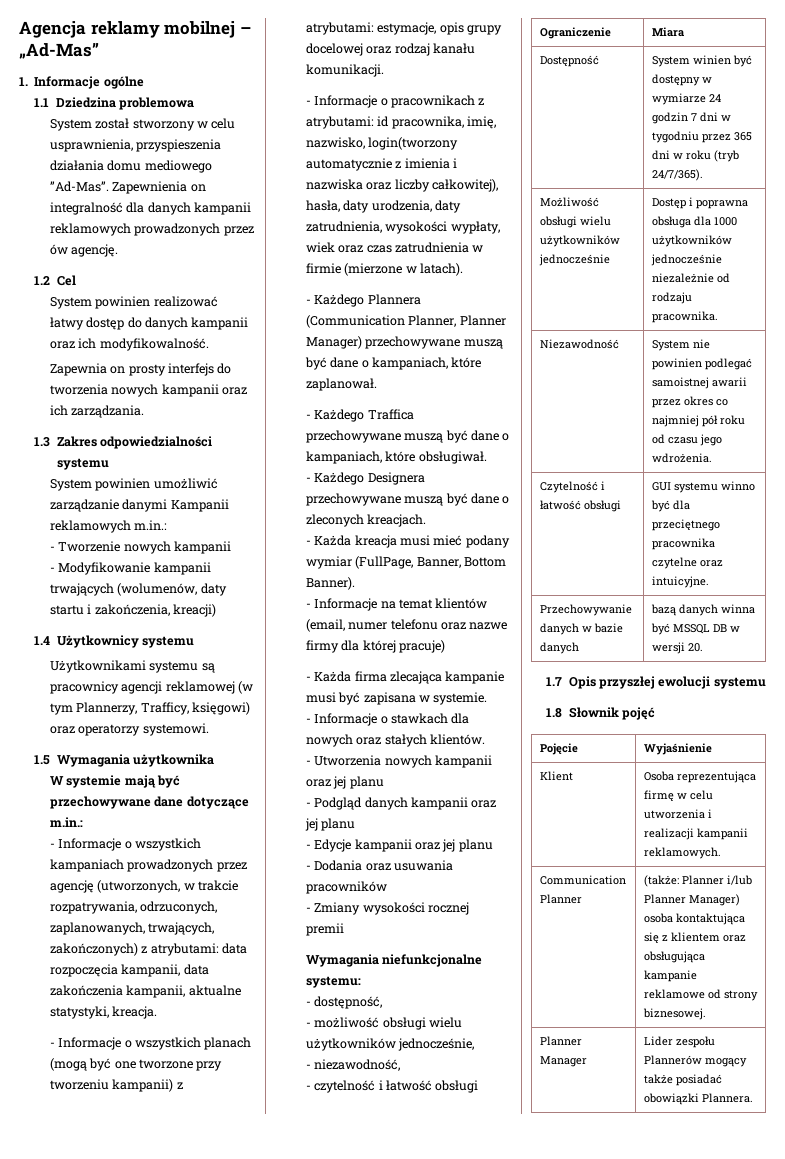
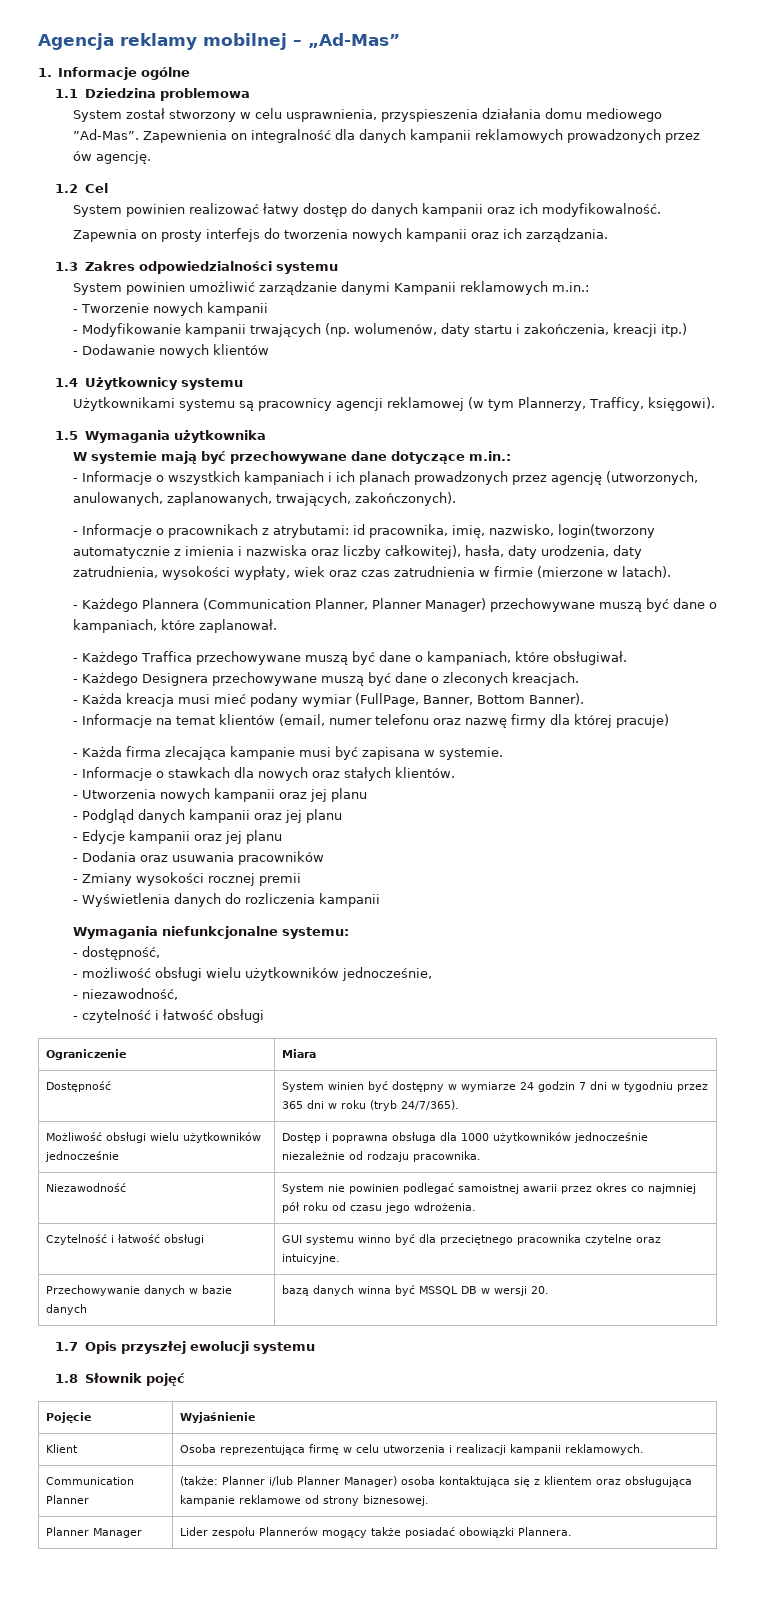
[117,583,198,596] (wolumenów, -> [324,323,437,337] (np. wolumenów,
[173,604,217,617] kreacji) -> [612,323,687,337] [72,344,269,358] kreacji itp.) // - Dodawanie nowych klientów
[192,702,251,715] [49,723,209,736] księgowi) oraz operatorzy systemowi. -> [647,397,715,411] księgowi).
(124, 865) none -> [327,471,410,485] i ich planach
[183,880,239,891] [49,901,218,914] [49,922,215,935] [49,943,248,956] [49,964,209,977] [49,985,241,998] [49,1006,158,1019] [49,1037,252,1050] [49,1058,223,1071] [49,1079,183,1092] [305,22,503,35] [305,43,476,56] [305,64,384,77] w trakcie rozpatrywania, odrzuconych, zaplanowanych, trwających, zakończonych) z atrybutami: data rozpoczęcia kampanii, data zakończenia kampanii, aktualne statystyki, kreacja. // - Informacje o wszystkich planach (mogą być one tworzone przy tworzeniu kampanii) z atrybutami: estymacje, opis grupy docelowej oraz rodzaj kanału komunikacji. -> [72,492,456,506] anulowanych, zaplanowanych, trwających, zakończonych).
[469,622,508,630] nazwe -> [464,718,507,728] nazwę
(344, 929) none -> [72,893,380,907] // - Wyświetlenia danych do rozliczenia kampanii

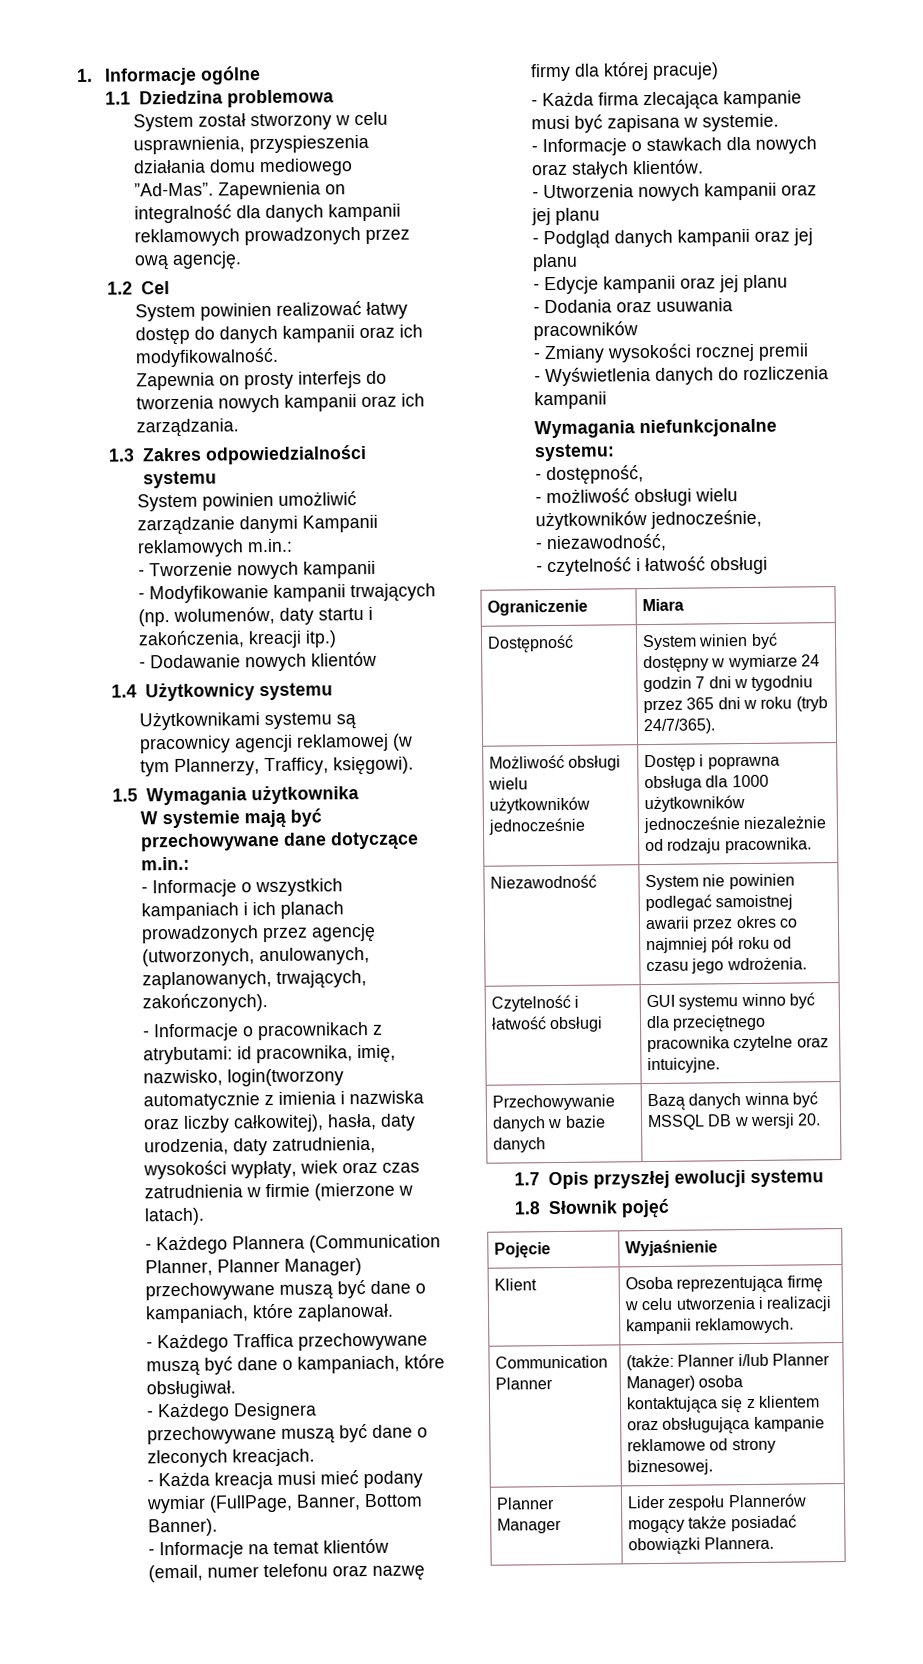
[38,33,400,50] Agencja reklamy mobilnej – „Ad-Mas” // -> (76, 75) none
[72,151,92,161] ów -> [134,255,170,271] ową
[282,1285,310,1296] bazą -> [647,1093,686,1111] Bazą

